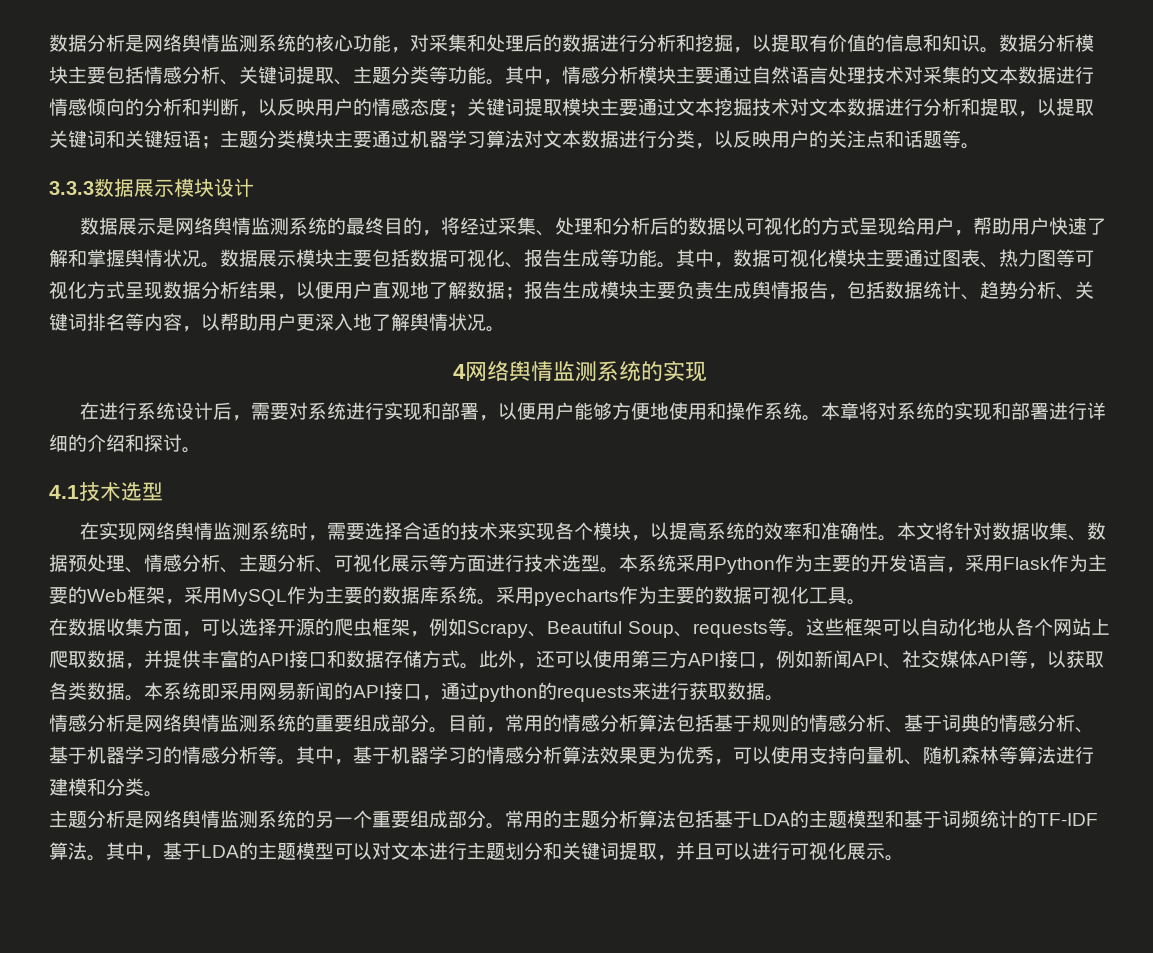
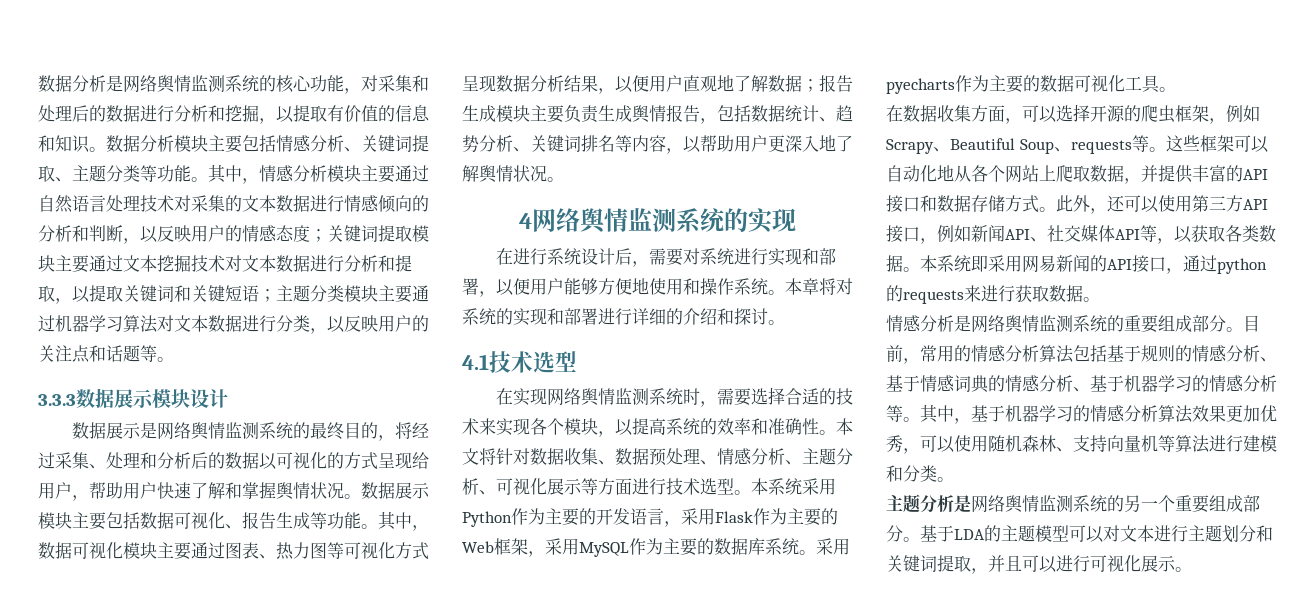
(942, 723) none -> [920,375,955,392] 情感
[657,746,676,764] 为 -> [1243,405,1260,422] 加
[809,746,999,765] 支持向量机、随机森林 -> [988,435,1158,452] 随机森林、支持向量机
[505,810,1098,828] [49,842,163,861] 常用的主题分析算法包括基于LDA的主题模型和基于词频统计的TF-IDF算法。其中， -> (920, 539) none

